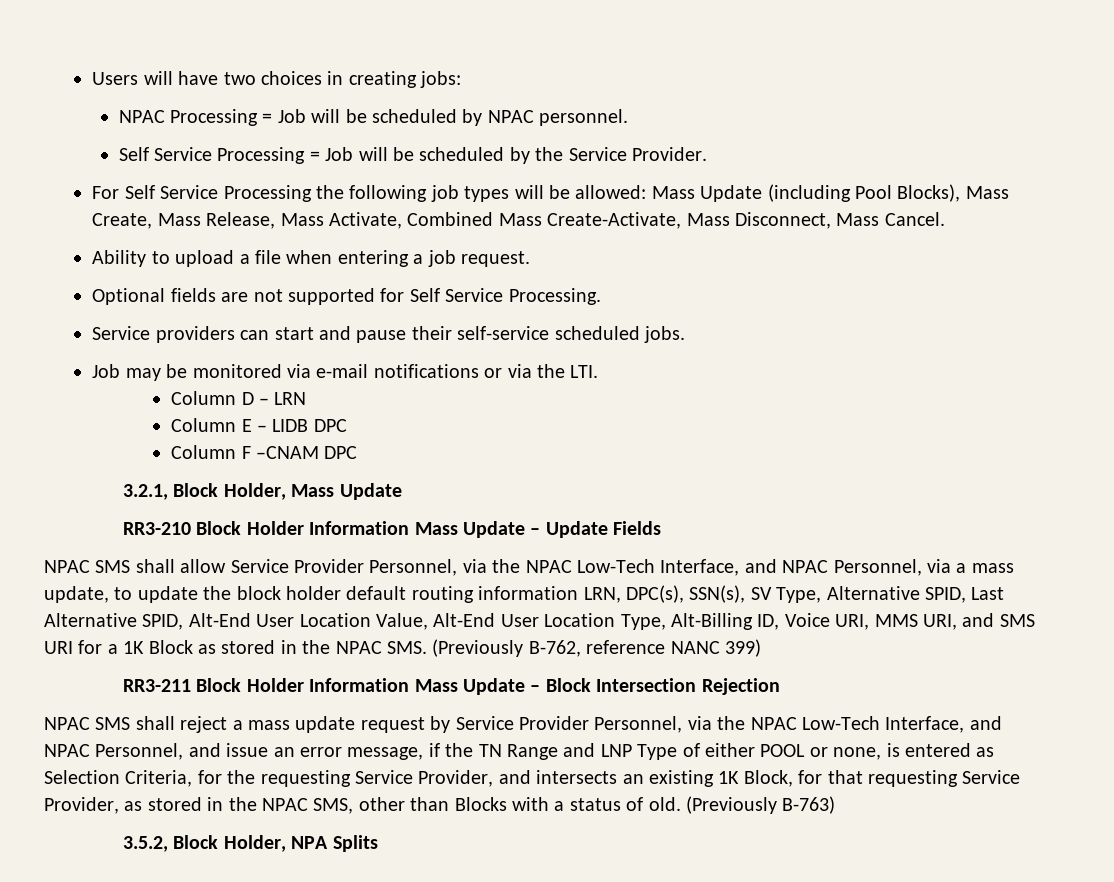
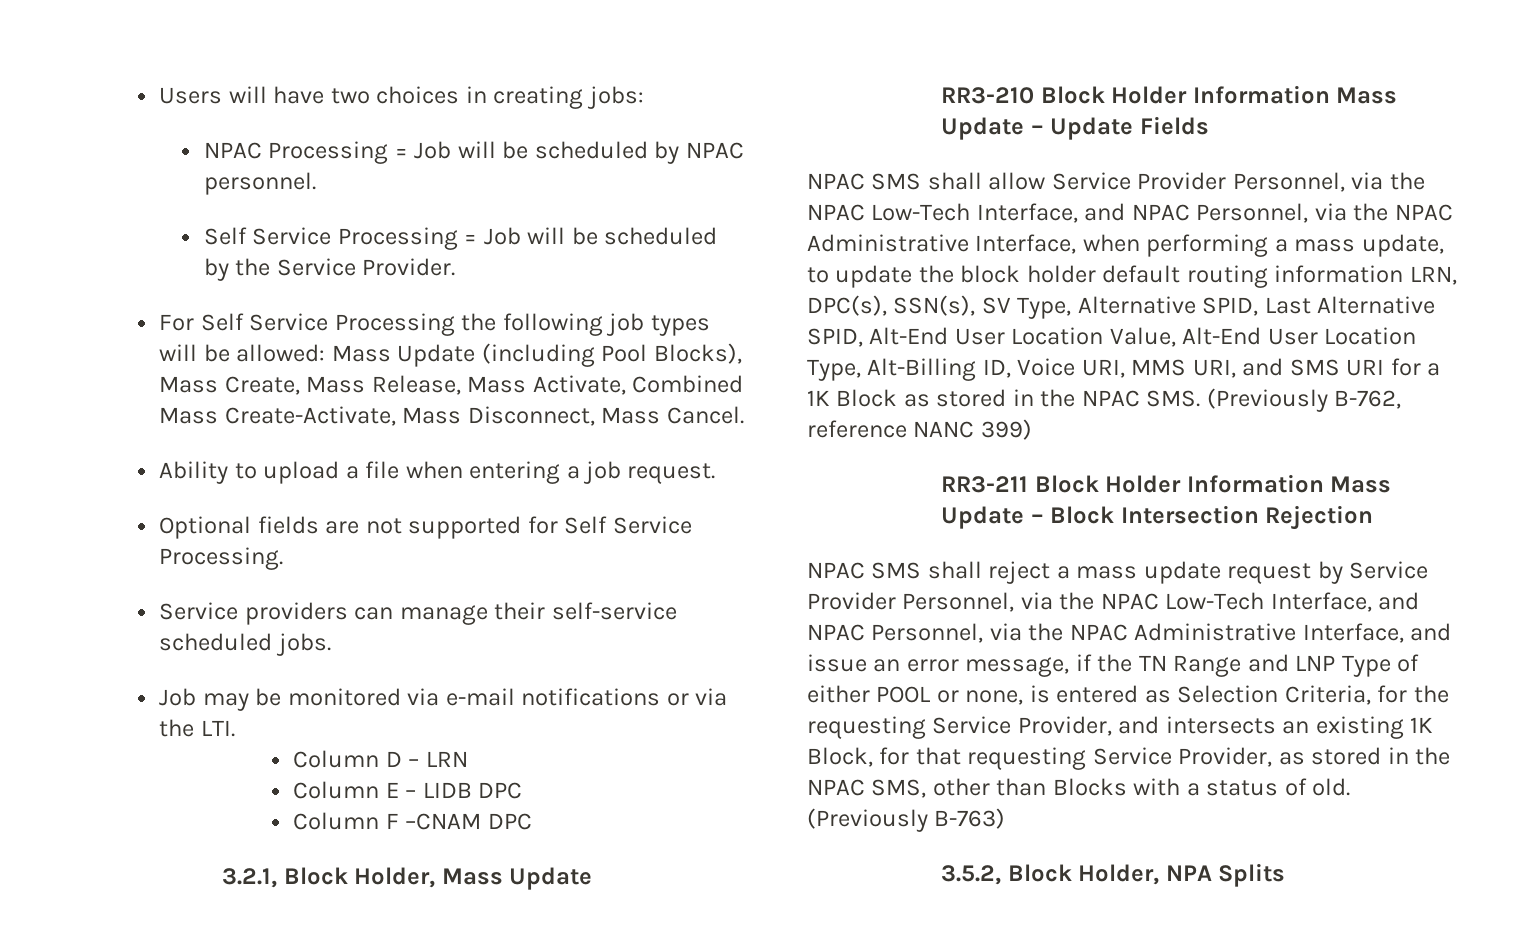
[274,326,407,343] start and pause -> [399,605,488,625] manage
(951, 566) none -> [1353,203,1453,221] [807,234,1269,257] the NPAC Administrative Interface, when performing
(184, 751) none -> [989,623,1404,643] via the NPAC Administrative Interface,

